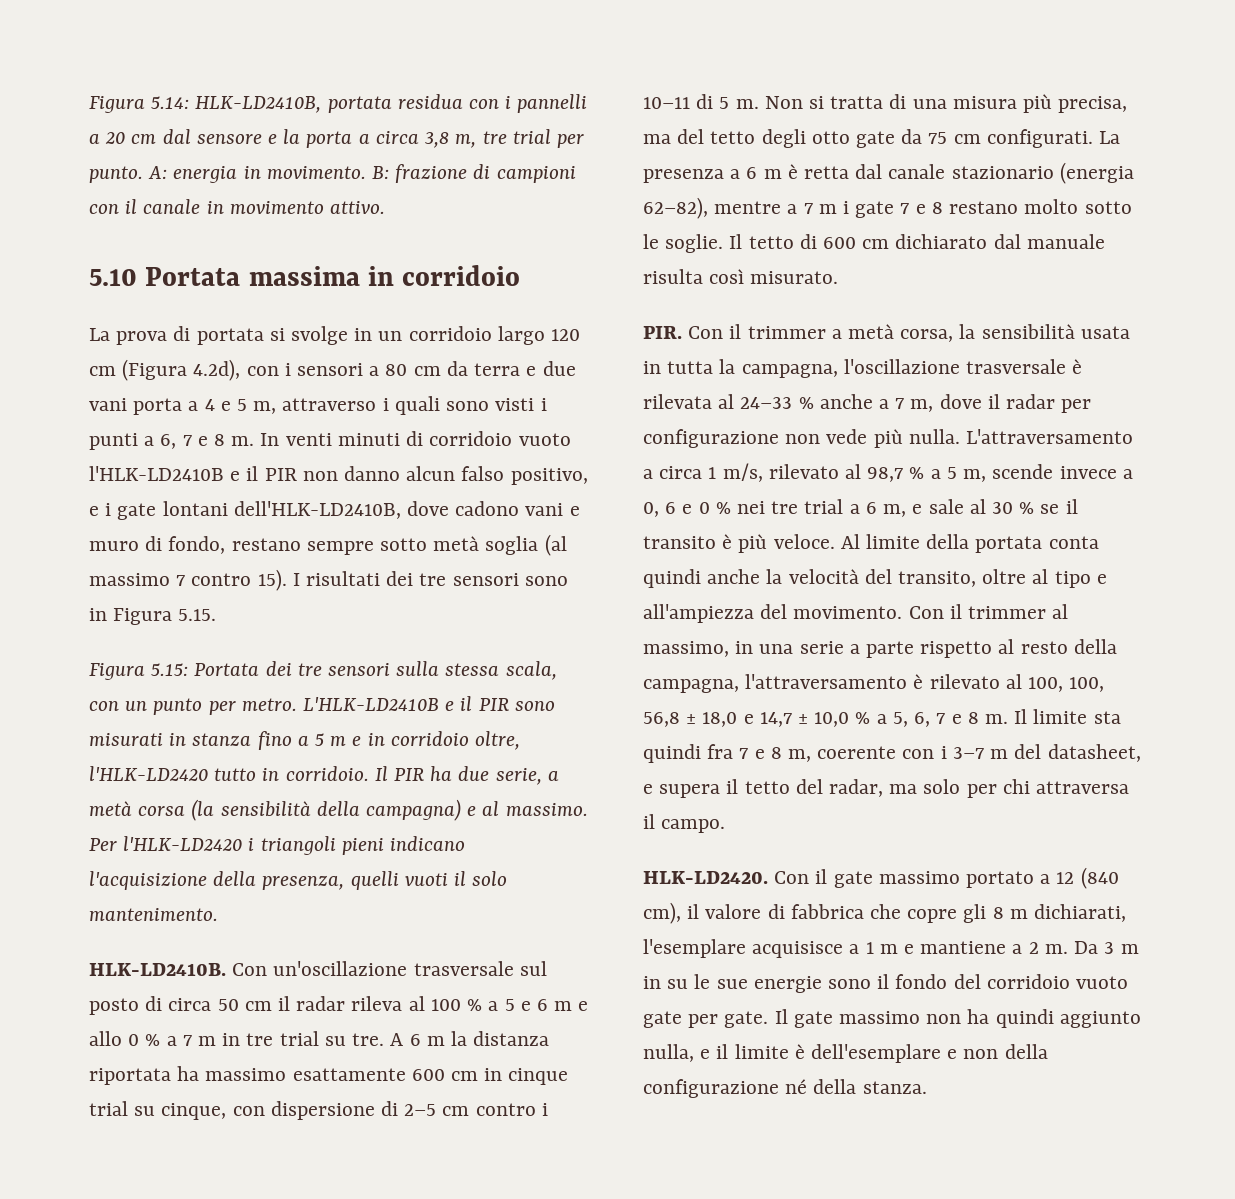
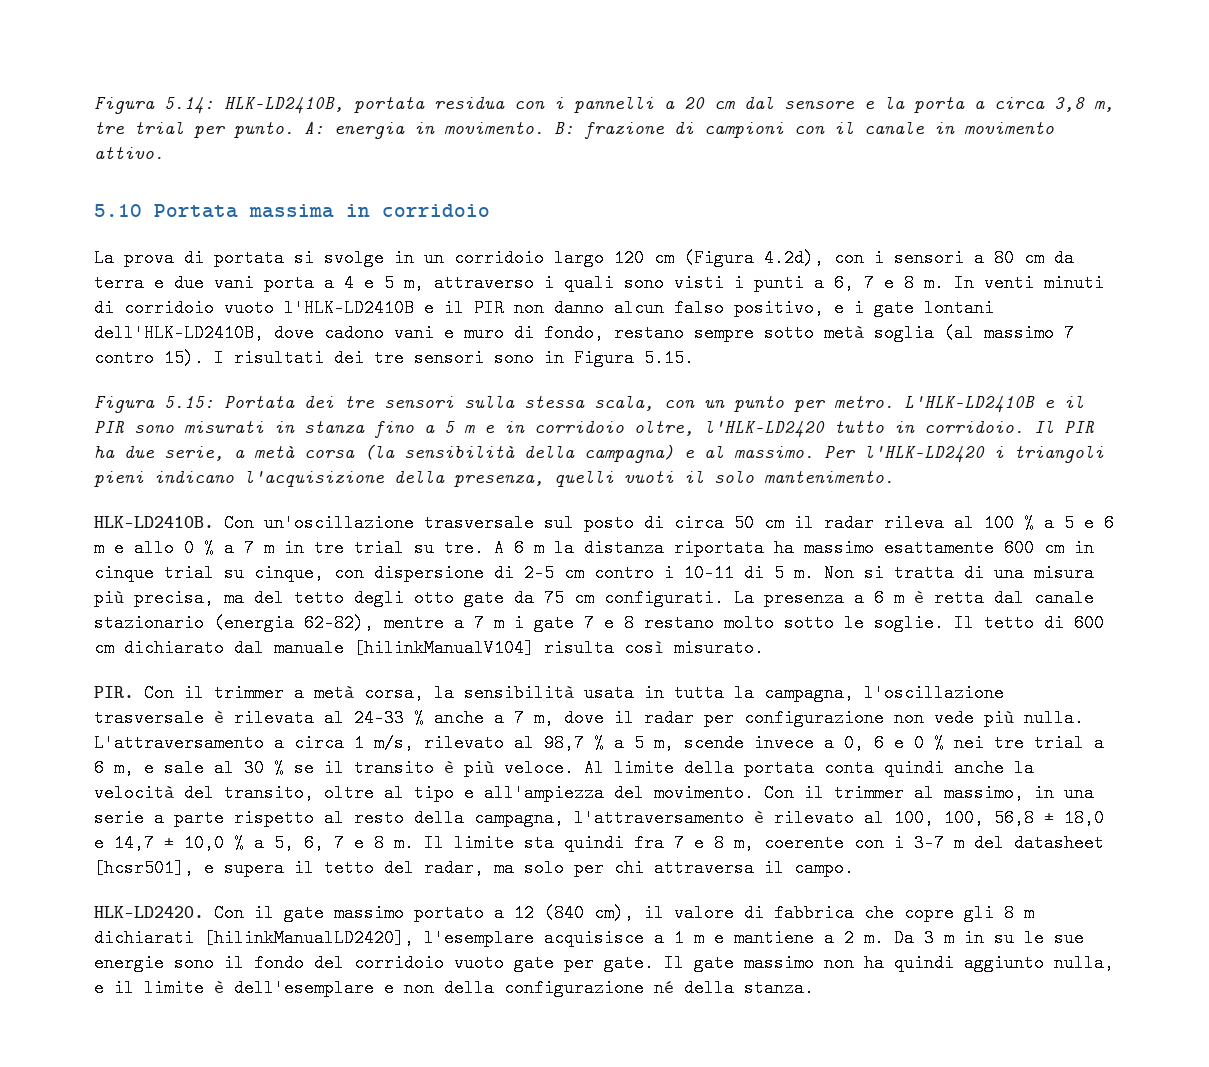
(1105, 241) none -> [354,639,534,657] [hilinkManualV104]
[1047,744,1141,762] datasheet, -> [1014,834,1104,852] [94,859,194,877] datasheet [hcsr501],
[1034,904,1127,922] dichiarati, -> [94,929,414,947] dichiarati [hilinkManualLD2420],

